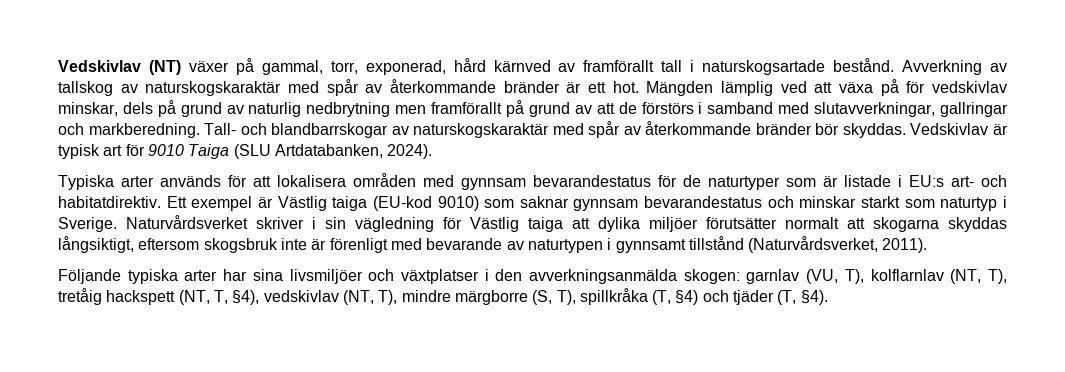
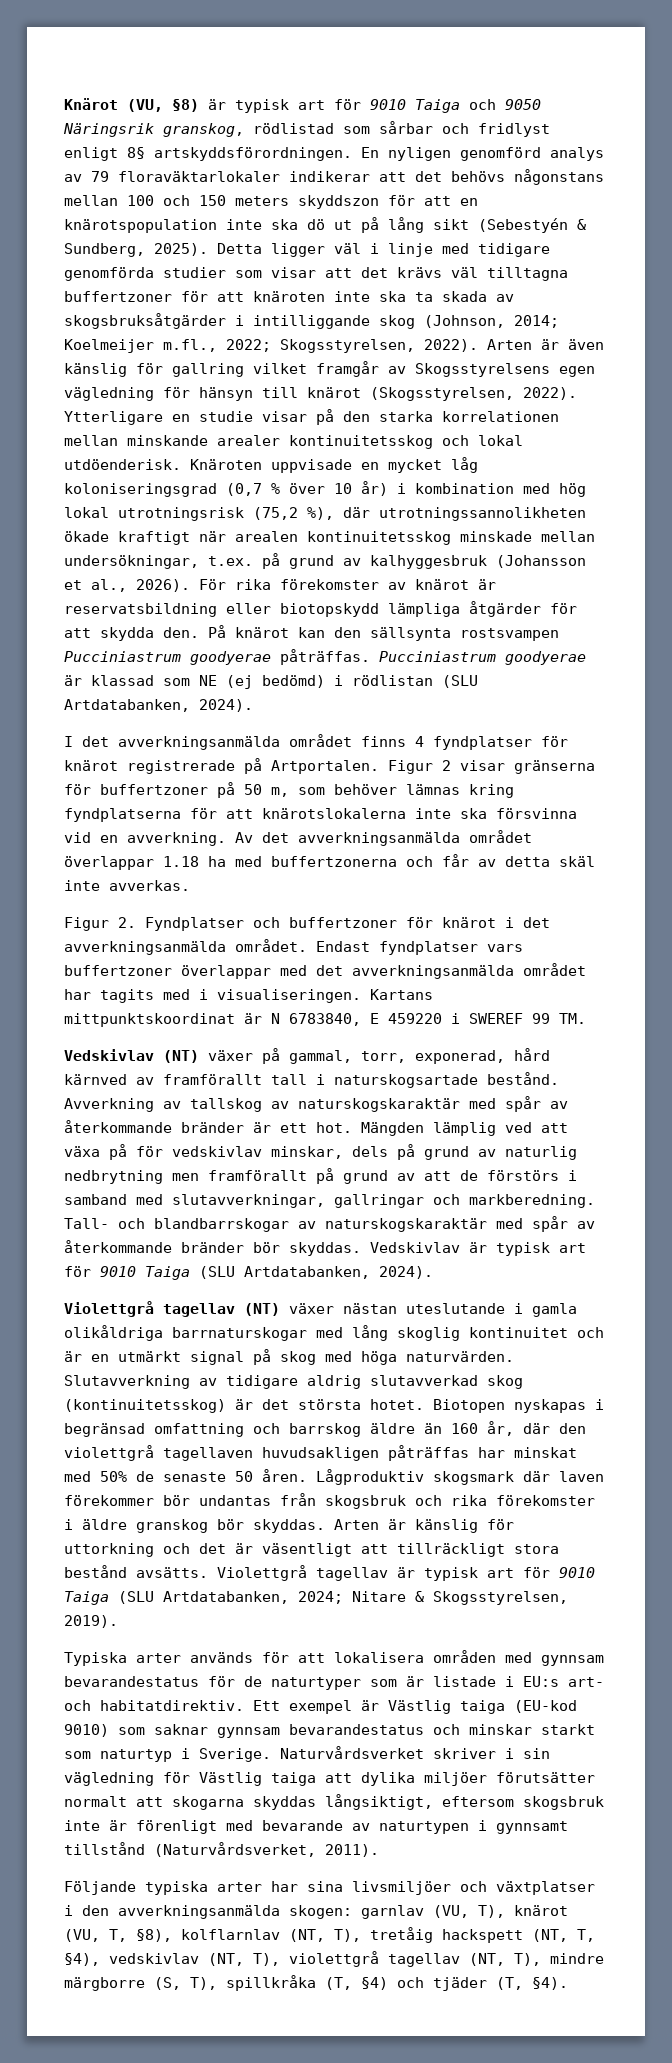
(58, 66) none -> [64,98,541,113] [63,121,550,137] [64,147,604,161] [64,169,604,185] [64,195,478,209] [64,217,586,233] [64,243,550,257] [64,267,568,281] [64,291,514,302] [64,313,559,329] [64,339,604,353] [64,361,595,377] [64,387,577,401] [64,409,559,425] [64,435,523,449] [64,457,478,473] [64,481,586,497] [64,507,586,521] [64,531,595,545] [64,553,586,569] [64,579,496,592] [64,601,577,617] [64,625,559,641] [64,649,586,665] [64,675,478,689] [64,699,253,712] [64,734,568,750] [64,758,595,774] [64,782,514,798] [64,808,577,822] [64,830,532,846] [64,854,595,870] [64,880,190,891] [64,917,550,931] [64,939,523,955] [64,963,586,979] [64,989,433,1003] [64,1013,586,1027] Knärot (VU, §8) är typisk art för 9010 Taiga och 9050 Näringsrik granskog, rödlistad som sårbar och fridlyst enligt 8§ artskyddsförordningen. En nyligen genomförd analys av 79 floraväktarlokaler indikerar att det behövs någonstans mellan 100 och 150 meters skyddszon för att en knärotspopulation inte ska dö ut på lång sikt (Sebestyén & Sundberg, 2025). Detta ligger väl i linje med tidigare genomförda studier som visar att det krävs väl tilltagna buffertzoner för att knäroten inte ska ta skada av skogsbruksåtgärder i intilliggande skog (Johnson, 2014; Koelmeijer m.fl., 2022; Skogsstyrelsen, 2022). Arten är även känslig för gallring vilket framgår av Skogsstyrelsens egen vägledning för hänsyn till knärot (Skogsstyrelsen, 2022). Ytterligare en studie visar på den starka korrelationen mellan minskande arealer kontinuitetsskog och lokal utdöenderisk. Knäroten uppvisade en mycket låg koloniseringsgrad (0,7 % över 10 år) i kombination med hög lokal utrotningsrisk (75,2 %), där utrotningssannolikheten ökade kraftigt när arealen kontinuitetsskog minskade mellan undersökningar, t.ex. på grund av kalhyggesbruk (Johansson et al., 2026). För rika förekomster av knärot är reservatsbildning eller biotopskydd lämpliga åtgärder för att skydda den. På knärot kan den sällsynta rostsvampen Pucciniastrum goodyerae påträffas. Pucciniastrum goodyerae är klassad som NE (ej bedömd) i rödlistan (SLU Artdatabanken, 2024). // I det avverkningsanmälda området finns 4 fyndplatser för knärot registrerade på Artportalen. Figur 2 visar gränserna för buffertzoner på 50 m, som behöver lämnas kring fyndplatserna för att knärotslokalerna inte ska försvinna vid en avverkning. Av det avverkningsanmälda området överlappar 1.18 ha med buffertzonerna och får av detta skäl inte avverkas. // Figur 2. Fyndplatser och buffertzoner för knärot i det avverkningsanmälda området. Endast fyndplatser vars buffertzoner överlappar med det avverkningsanmälda området har tagits med i visualiseringen. Kartans mittpunktskoordinat är N 6783840, E 459220 i SWEREF 99 TM. //
(433, 151) none -> [64,1301,577,1317] [64,1325,604,1341] [64,1349,514,1365] [64,1375,523,1389] [64,1399,604,1413] [64,1421,586,1437] [64,1445,577,1461] [64,1469,604,1485] [64,1493,595,1509] [64,1519,514,1533] [64,1543,559,1557] [64,1565,595,1581] [64,1591,568,1605] [64,1615,118,1628] // Violettgrå tagellav (NT) växer nästan uteslutande i gamla olikåldriga barrnaturskogar med lång skoglig kontinuitet och är en utmärkt signal på skog med höga naturvärden. Slutavverkning av tidigare aldrig slutavverkad skog (kontinuitetsskog) är det största hotet. Biotopen nyskapas i begränsad omfattning och barrskog äldre än 160 år, där den violettgrå tagellaven huvudsakligen påträffas har minskat med 50% de senaste 50 åren. Lågproduktiv skogsmark där laven förekommer bör undantas från skogsbruk och rika förekomster i äldre granskog bör skyddas. Arten är känslig för uttorkning och det är väsentligt att tillräckligt stora bestånd avsätts. Violettgrå tagellav är typisk art för 9010 Taiga (SLU Artdatabanken, 2024; Nitare & Skogsstyrelsen, 2019).
(864, 276) none -> [514,1905,568,1916] [64,1929,172,1942] knärot (VU, T, §8),
(398, 297) none -> [289,1951,541,1967] violettgrå tagellav (NT, T),

